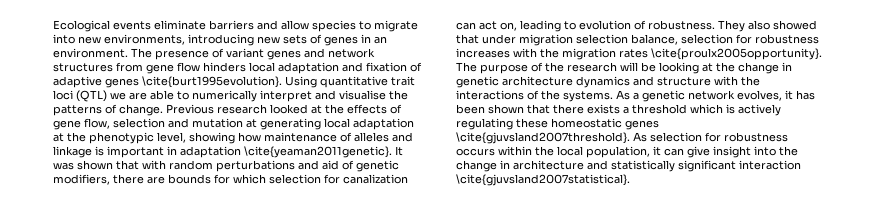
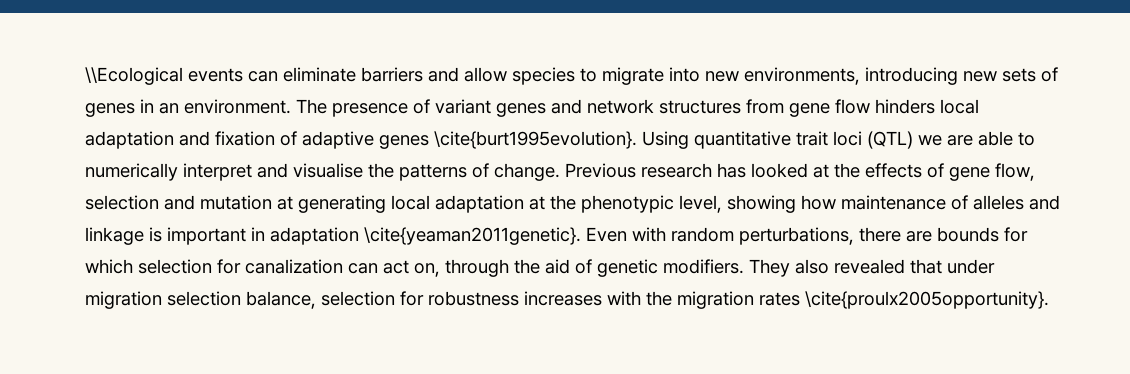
[53,20,151,32] Ecological events -> [85,67,278,85] \\Ecological events can
(267, 109) none -> [717,163,746,178] has
[395,146,403,156] [53,160,399,172] [53,174,110,185] It was shown that with random perturbations and aid of genetic modifiers, -> [586,227,854,245] Even with random perturbations,
[520,20,715,32] leading to evolution of robustness. -> [445,259,744,277] through the aid of genetic modifiers.
[773,20,817,30] showed -> [834,259,905,274] revealed
[456,62,792,74] [456,76,760,88] [456,90,815,102] [456,104,781,116] [456,118,659,130] [456,132,788,144] [456,146,798,158] [456,160,801,172] [456,174,630,186] The purpose of the research will be looking at the change in genetic architecture dynamics and structure with the interactions of the systems. As a genetic network evolves, it has been shown that there exists a threshold which is actively regulating these homeostatic genes \cite{gjuvsland2007threshold}. As selection for robustness occurs within the local population, it can give insight into the change in architecture and statistically significant interaction \cite{gjuvsland2007statistical}. -> (1049, 300) none

